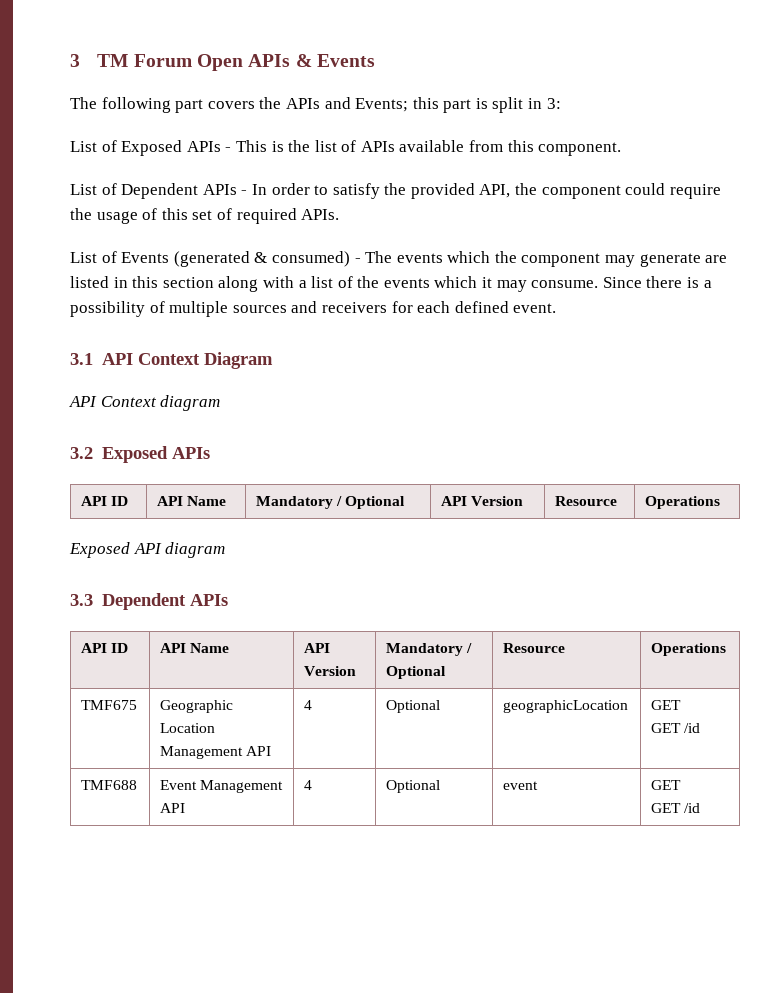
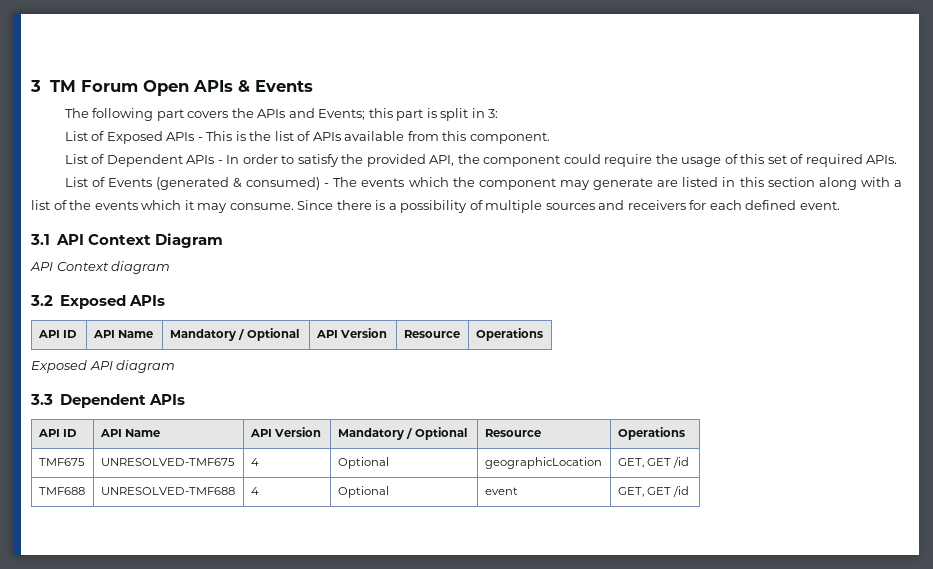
[160,700,234,713] [160,723,216,733] [160,746,272,759] Geographic Location Management API -> [100,458,235,466] UNRESOLVED-TMF675
[651,700,682,710] GET // -> [617,458,644,468] GET,
[160,780,284,793] [160,803,186,813] Event Management API -> [100,487,235,495] UNRESOLVED-TMF688
[651,780,682,790] GET // -> [617,487,644,497] GET,

